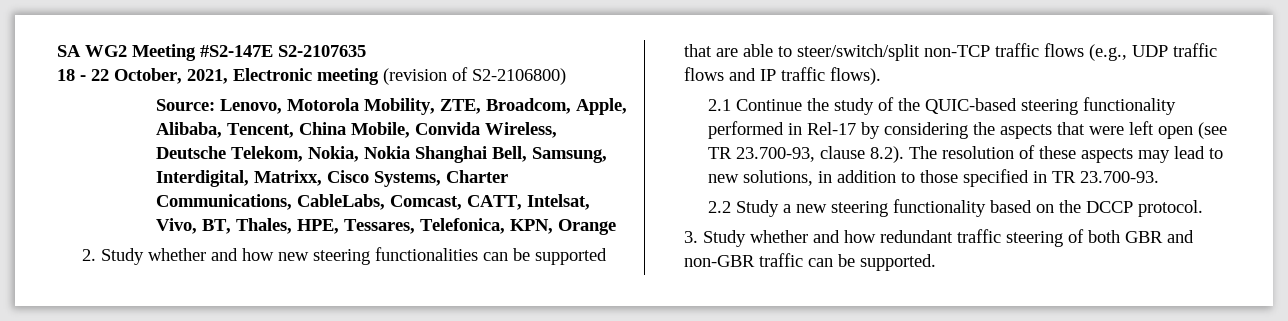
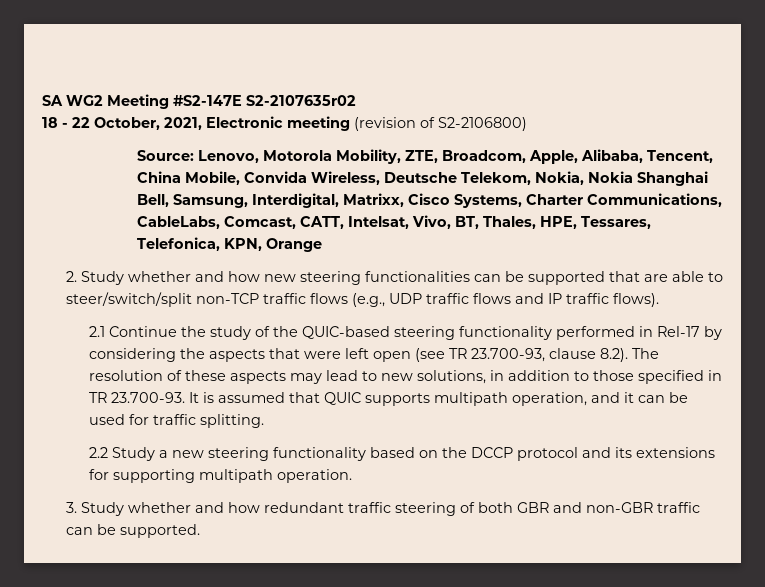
[278,45,366,57] S2-2107635 -> [246,95,356,106] S2-2107635r02
(1160, 177) none -> [189,392,689,406] [89,414,265,428] It is assumed that QUIC supports multipath operation, and it can be used for traffic splitting.
[1138,200,1204,217] protocol. -> [517,447,716,461] [89,469,353,483] protocol and its extensions for supporting multipath operation.

